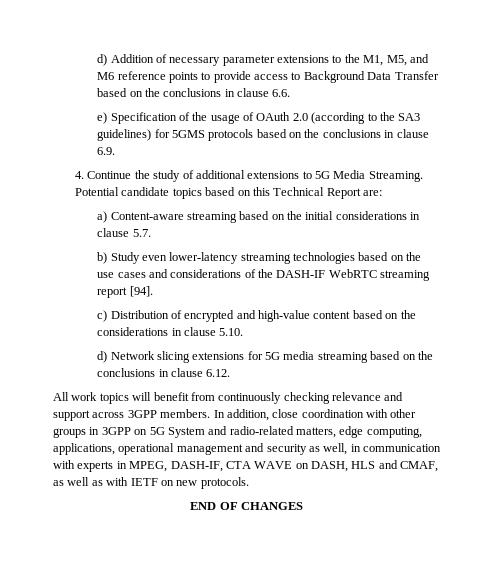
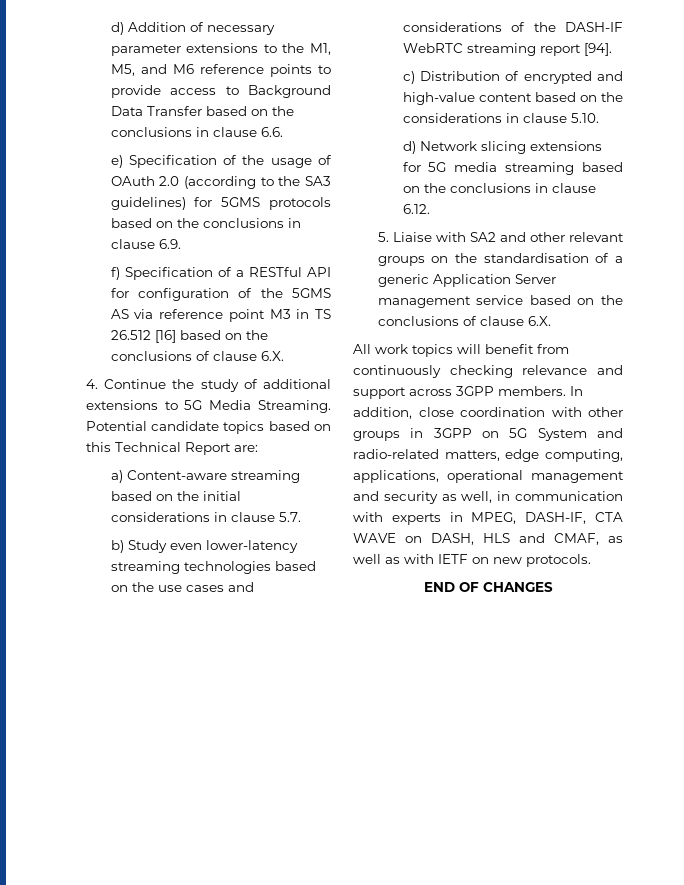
(116, 151) none -> [110,267,331,280] [110,288,331,301] [110,309,331,322] [110,330,268,343] [110,351,284,361] // f) Specification of a RESTful API for configuration of the 5GMS AS via reference point M3 in TS 26.512 [16] based on the conclusions of clause 6.X.
(231, 373) none -> [377,232,624,242] [377,253,623,266] [377,274,556,287] [377,295,623,308] [377,316,551,326] // 5. Liaise with SA2 and other relevant groups on the standardisation of a generic Application Server management service based on the conclusions of clause 6.X.

